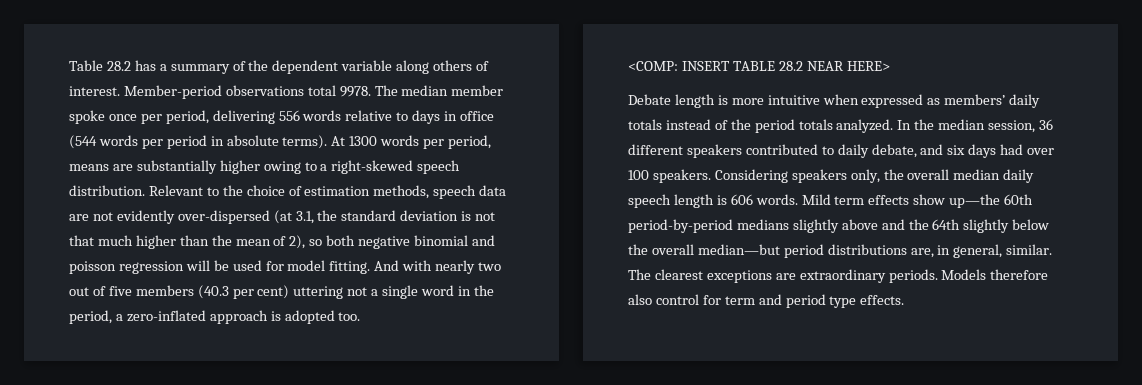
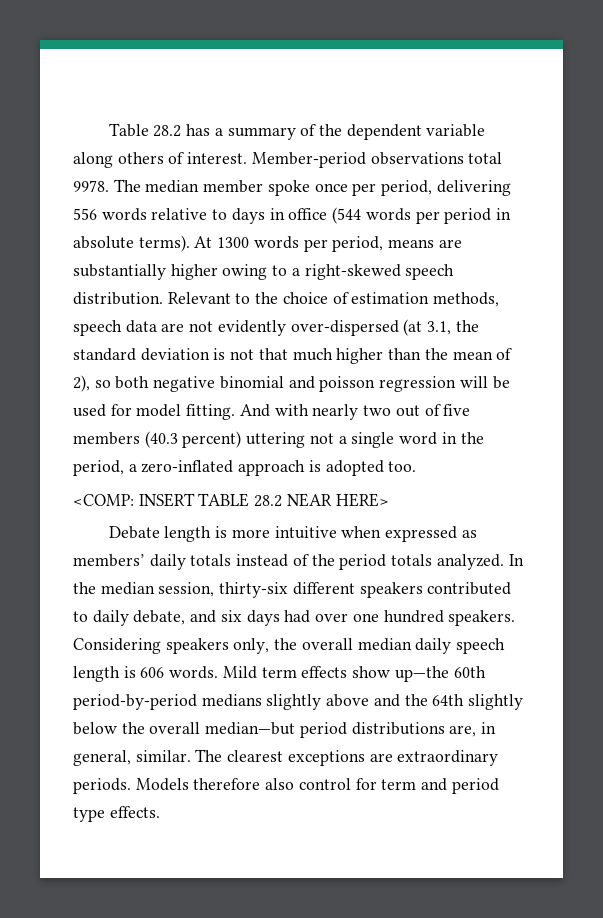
[232,285,290,299] per cent) -> [182,431,242,448] percent)
[1039,119,1054,130] 36 -> [219,582,289,598] thirty-six
[628,170,649,180] 100 -> [352,610,444,623] one hundred

